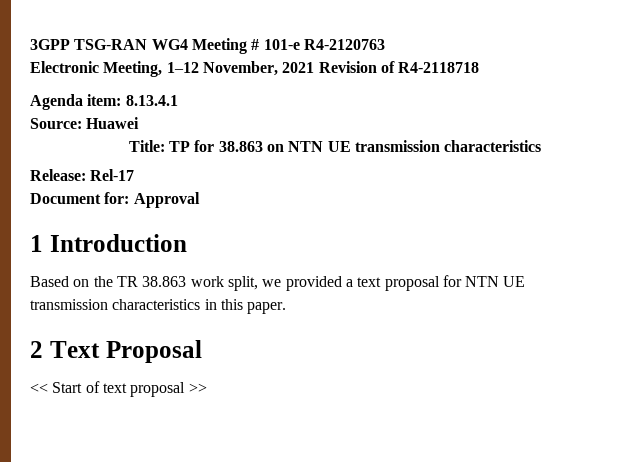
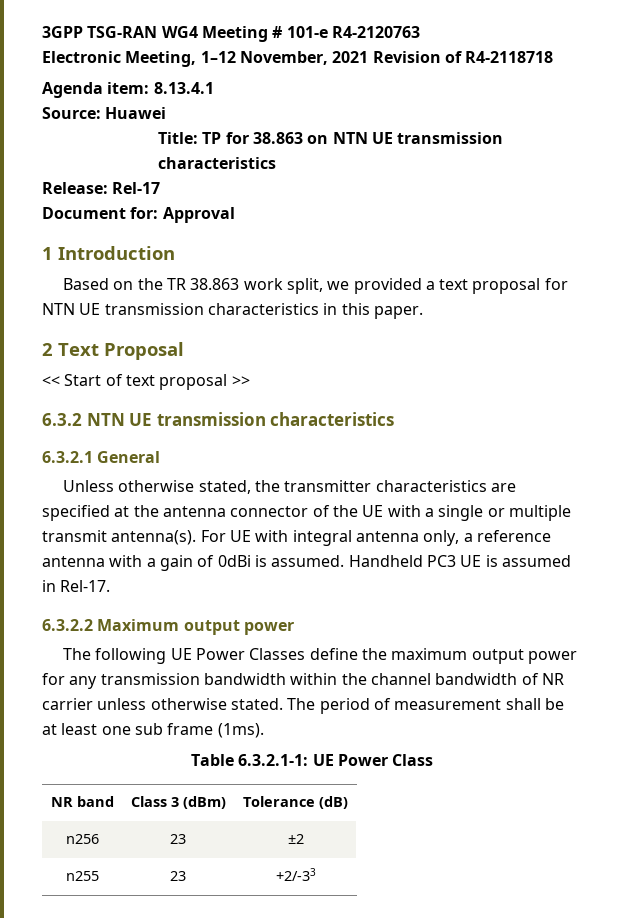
(207, 388) none -> [42,412,395,426] [42,451,161,463] [62,480,516,494] [42,505,571,521] [42,530,551,546] [42,555,571,571] [42,580,111,592] [42,619,294,635] [62,648,577,664] [42,673,564,689] [42,698,564,714] [42,723,264,738] [190,754,434,766] [50,796,114,807] [130,796,226,809] [243,796,348,809] [65,834,99,844] [170,834,186,844] [287,834,304,844] [65,871,99,881] [170,871,186,881] [275,868,316,881] // 6.3.2 NTN UE transmission characteristics // 6.3.2.1 General // Unless otherwise stated, the transmitter characteristics are specified at the antenna connector of the UE with a single or multiple transmit antenna(s). For UE with integral antenna only, a reference antenna with a gain of 0dBi is assumed. Handheld PC3 UE is assumed in Rel-17. // 6.3.2.2 Maximum output power // The following UE Power Classes define the maximum output power for any transmission bandwidth within the channel bandwidth of NR carrier unless otherwise stated. The period of measurement shall be at least one sub frame (1ms). // Table 6.3.2.1-1: UE Power Class // NR band | Class 3 (dBm) | Tolerance (dB) // n256 | 23 | ±2 // n255 | 23 | +2/-33

